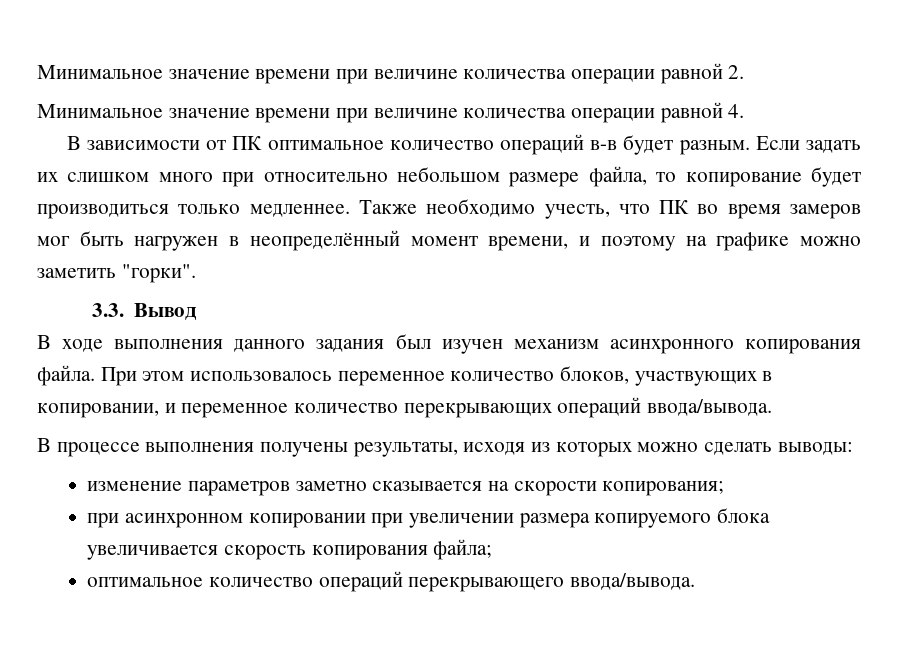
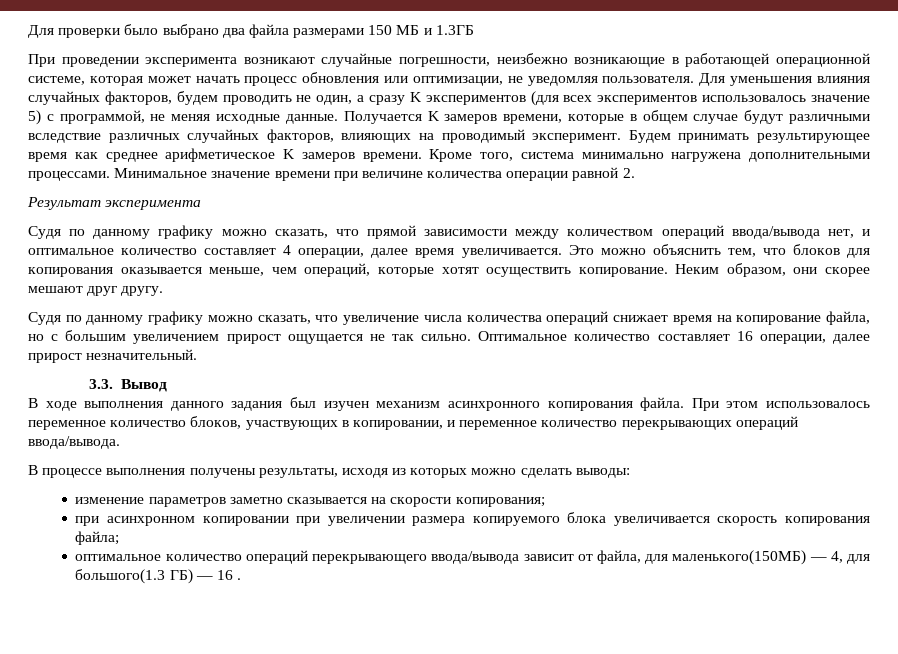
(37, 72) none -> [28,24,474,38] [28,53,871,67] [28,72,870,86] [28,91,870,106] [28,110,870,125] [28,129,871,143] [28,148,870,162] [28,171,110,181] Для проверки было выбрано два файла размерами 150 МБ и 1.3ГБ // При проведении эксперимента возникают случайные погрешности, неизбежно возникающие в работающей операционной системе, которая может начать процесс обновления или оптимизации, не уведомляя пользователя. Для уменьшения влияния случайных факторов, будем проводить не один, а сразу K экспериментов (для всех экспериментов использовалось значение 5) с программой, не меняя исходные данные. Получается K замеров времени, которые в общем случае будут различными вследствие различных случайных факторов, влияющих на проводимый эксперимент. Будем принимать результирующее время как среднее арифметическое K замеров времени. Кроме того, система минимально нагружена дополнительными процессами.
[37,102,745,123] [66,134,861,155] [37,166,861,187] [37,199,861,219] [37,230,862,251] [37,264,196,283] Минимальное значение времени при величине количества операции равной 4. // В зависимости от ПК оптимальное количество операций в-в будет разным. Если задать их слишком много при относительно небольшом размере файла, то копирование будет производиться только медленнее. Также необходимо учесть, что ПК во время замеров мог быть нагружен в неопределённый момент времени, и поэтому на графике можно заметить "горки". -> [27,197,202,210] [28,225,870,239] [28,244,870,258] [28,263,871,277] [28,286,164,296] [28,311,871,325] [28,330,870,344] [28,349,198,363] Результат эксперимента // Судя по данному графику можно сказать, что прямой зависимости между количеством операций ввода/вывода нет, и оптимальное количество составляет 4 операции, далее время увеличивается. Это можно объяснить тем, что блоков для копирования оказывается меньше, чем операций, которые хотят осуществить копирование. Неким образом, они скорее мешают друг другу. // Судя по данному графику можно сказать, что увеличение числа количества операций снижает время на копирование файла, но с большим увеличением прирост ощущается не так сильно. Оптимальное количество составляет 16 операции, далее прирост незначительный.
[570,573,696,590] ввода/вывода. -> [431,550,870,565] [75,569,242,584] ввода/вывода зависит от файла, для маленького(150МБ) — 4, для большого(1.3 ГБ) — 16 .

